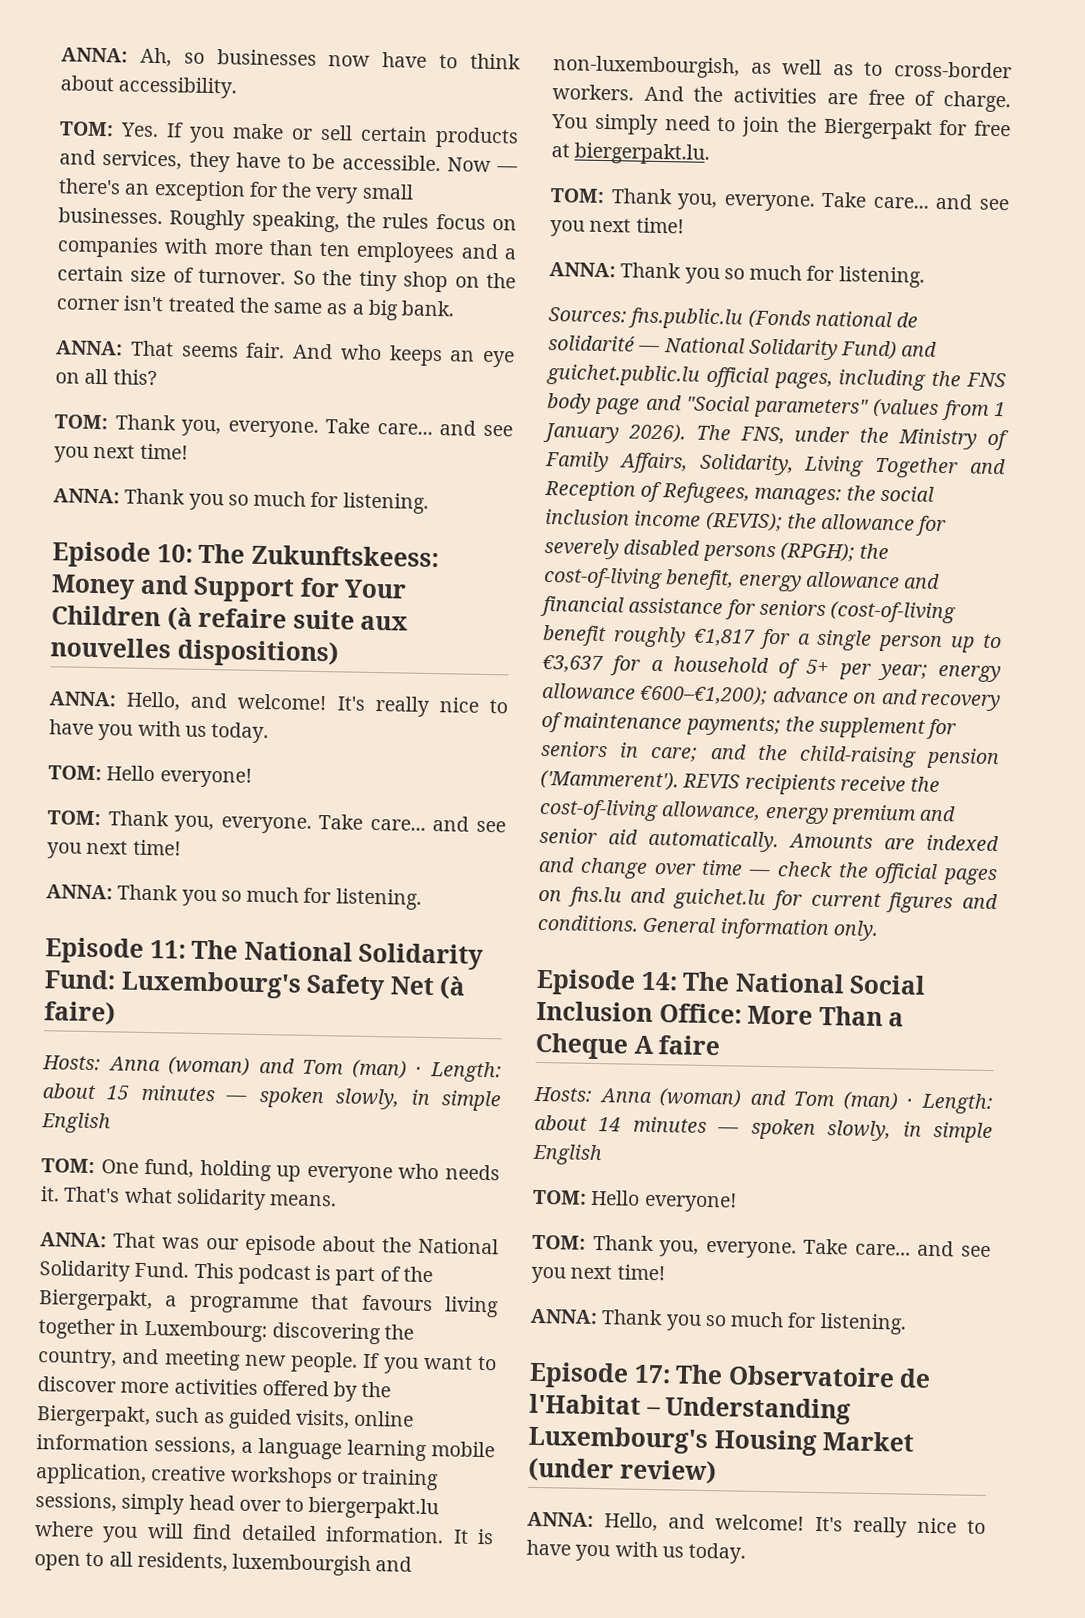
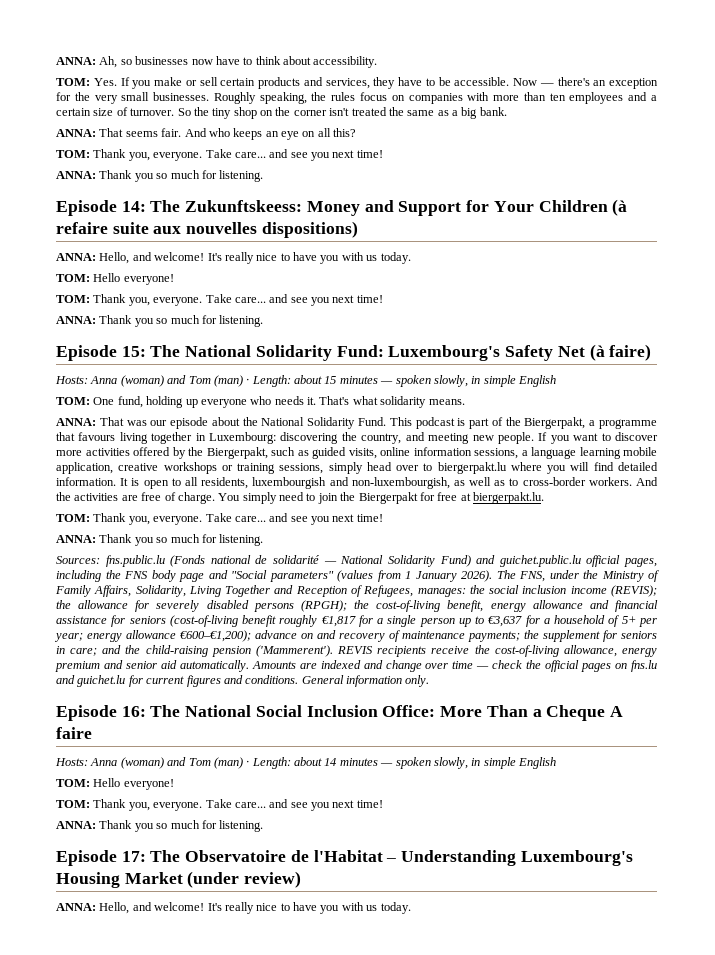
[156,544,193,563] 10: -> [121,201,146,212] 14:
[149,940,186,959] 11: -> [121,346,146,357] 15:
[640,971,678,991] 14: -> [121,706,146,717] 16:

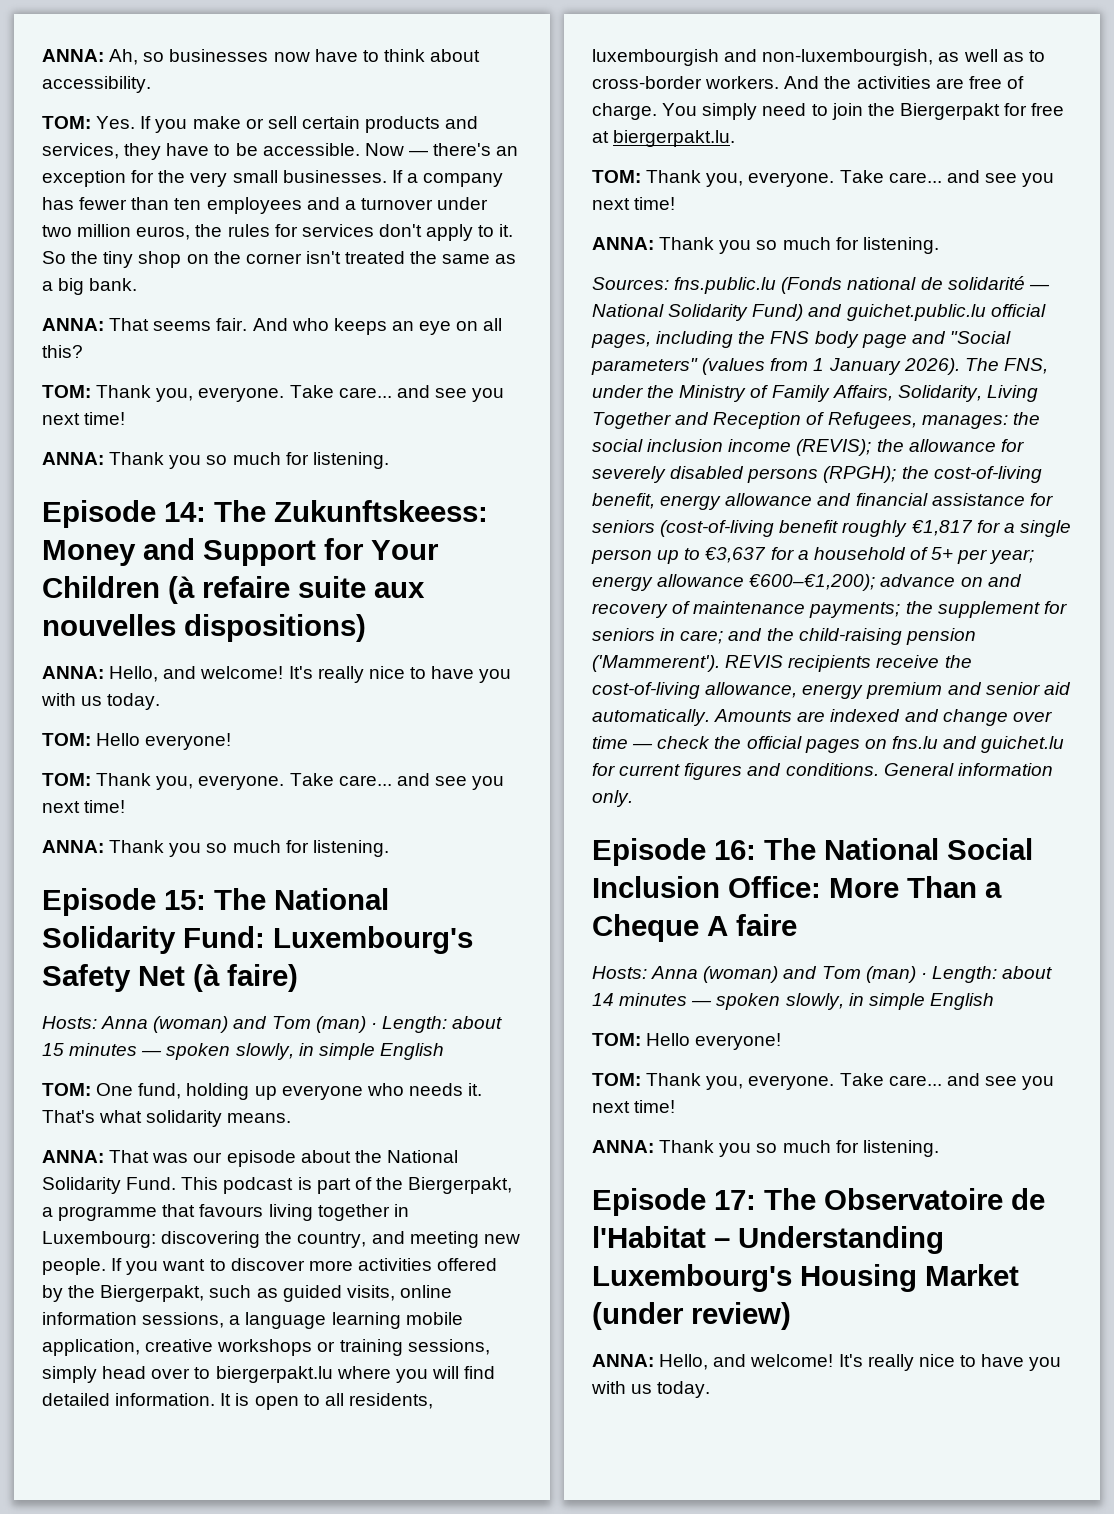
[213,92,520,104] Roughly speaking, the rules focus on companies with more -> [391,170,504,187] [42,197,128,210] If a company has fewer
[56,107,175,116] certain size of turnover. -> [360,197,489,210] [42,224,514,241] turnover under two million euros, the rules for services don't apply to it.

